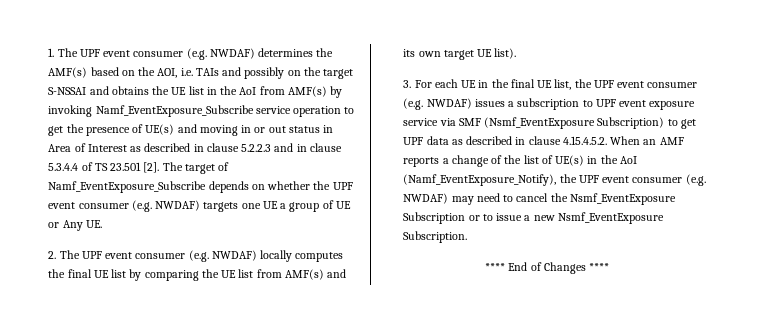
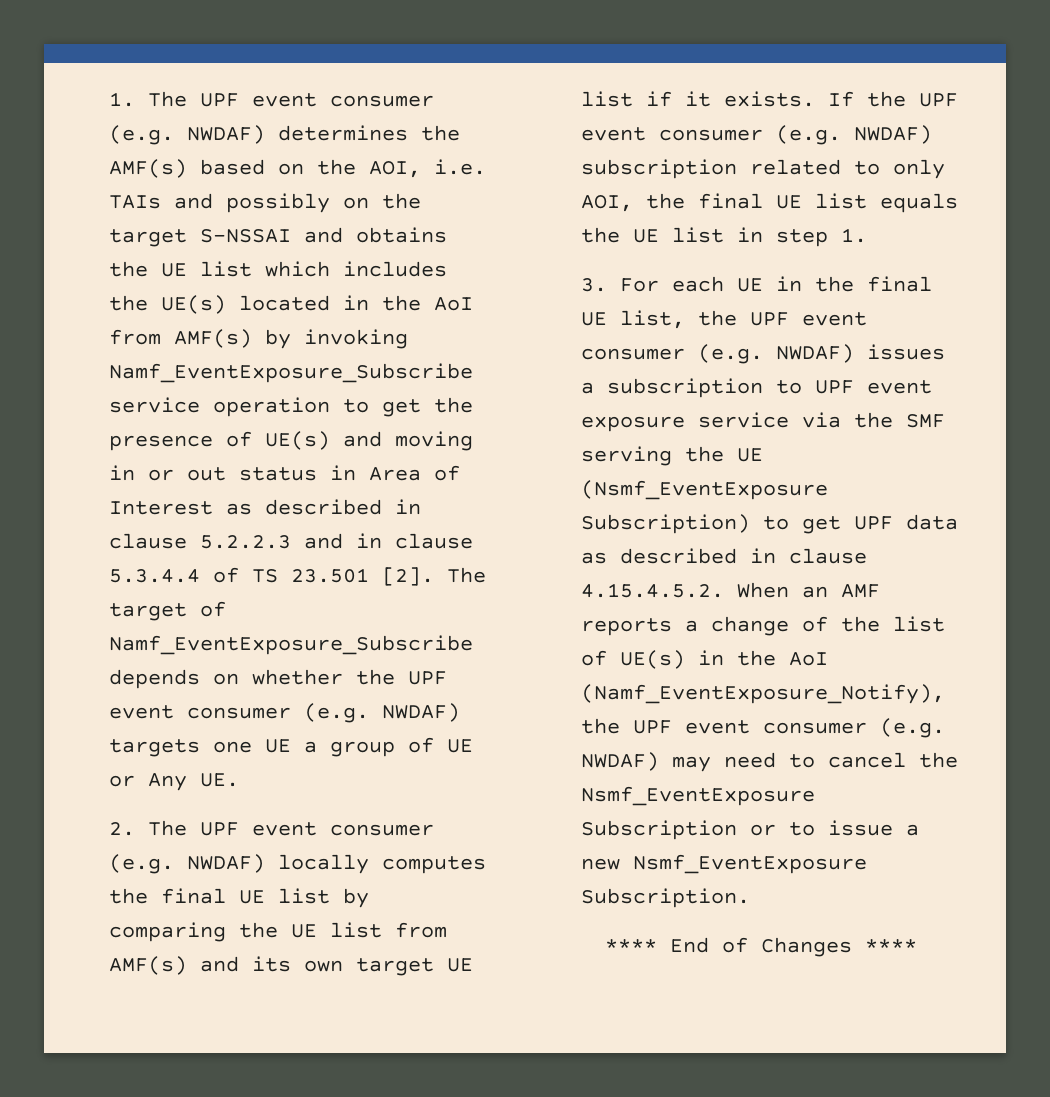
(204, 90) none -> [265,261,448,277] [109,295,331,314] which includes the UE(s) located
[494,48,517,59] list). -> [581,91,959,107] [581,125,933,145] [581,159,946,179] [581,193,959,213] [581,227,868,247] list if it exists. If the UPF event consumer (e.g. NWDAF) subscription related to only AOI, the final UE list equals the UE list in step 1.
[458,118,481,126] SMF -> [854,412,946,428] [581,446,764,466] the SMF serving the UE

